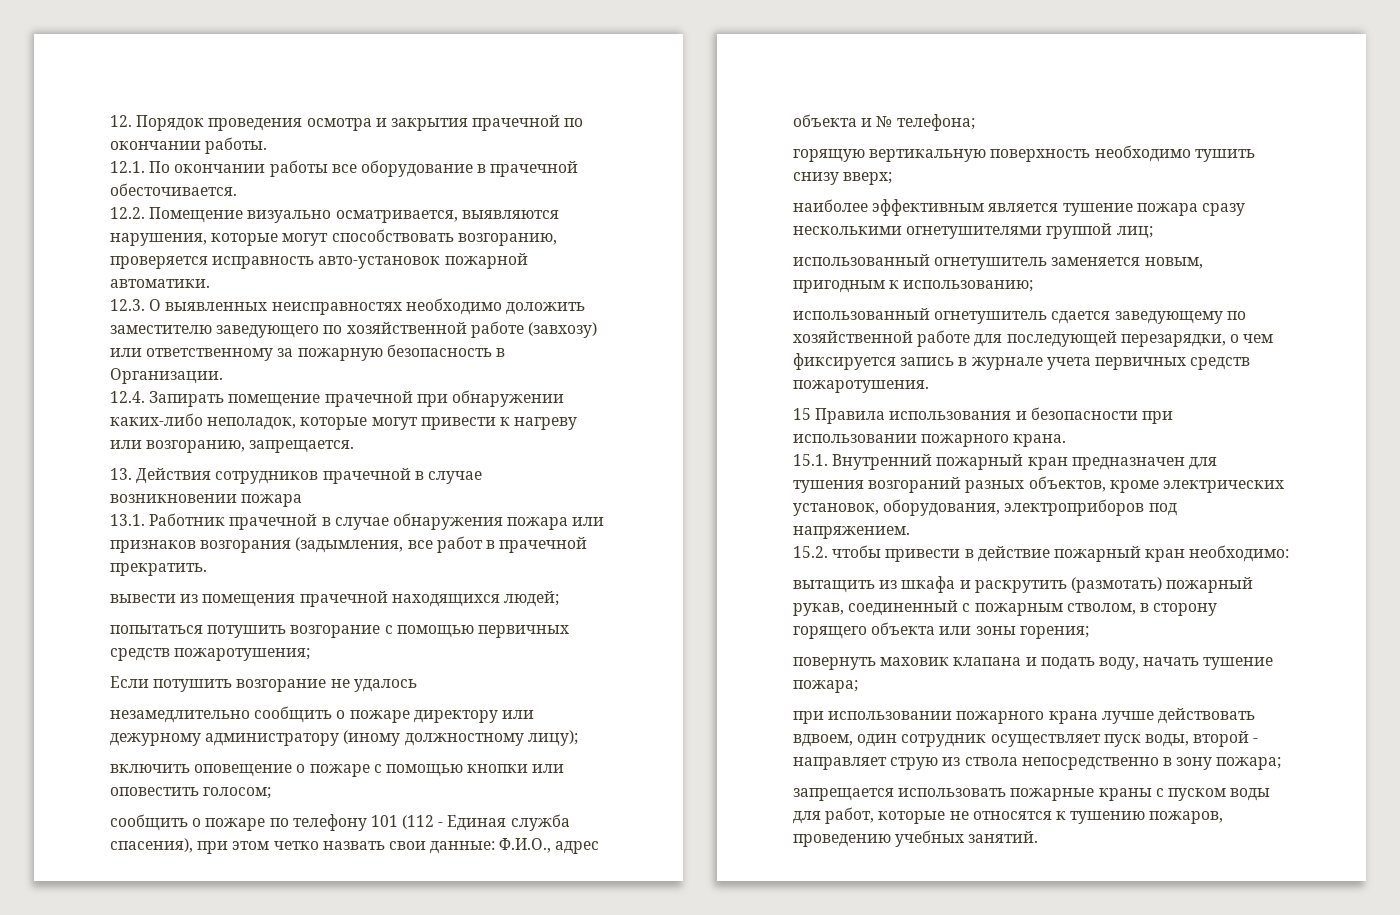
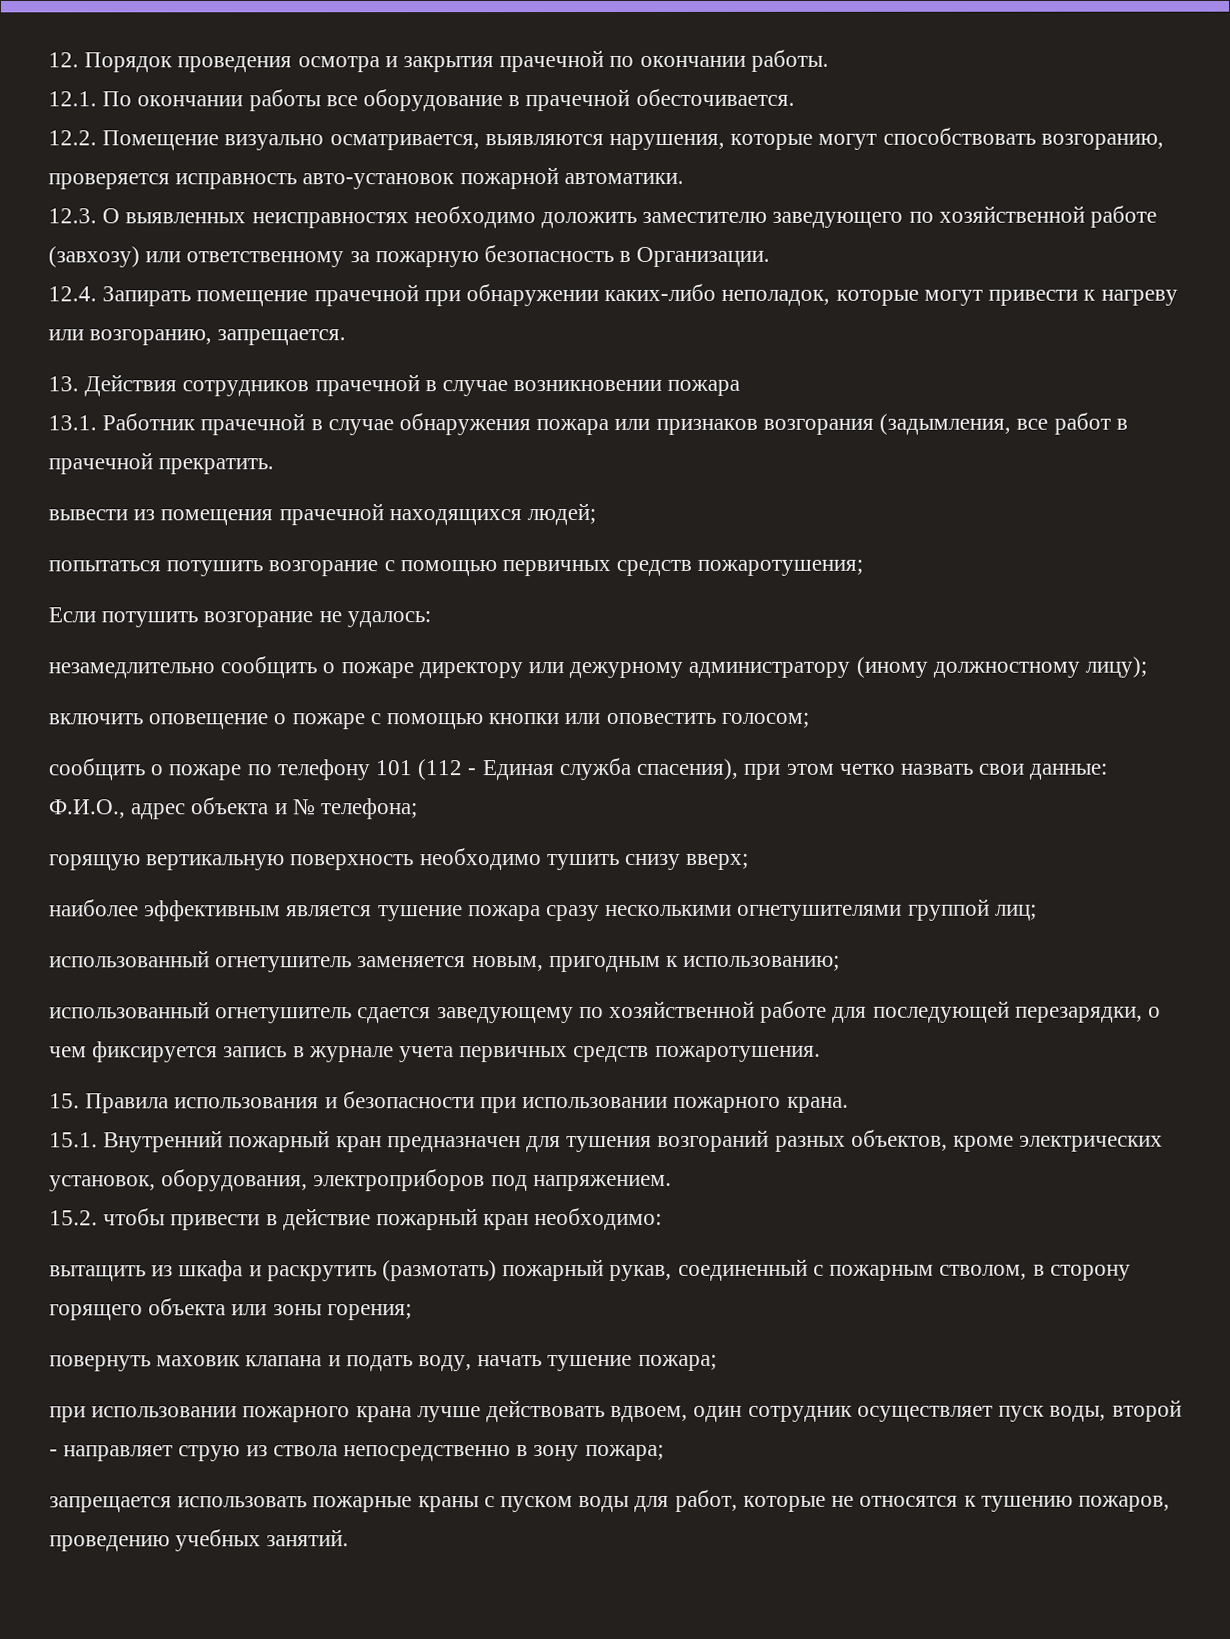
[353,679,417,692] удалось -> [346,611,431,628] удалось:
[793,408,811,420] 15 -> [49,1093,80,1109] 15.

